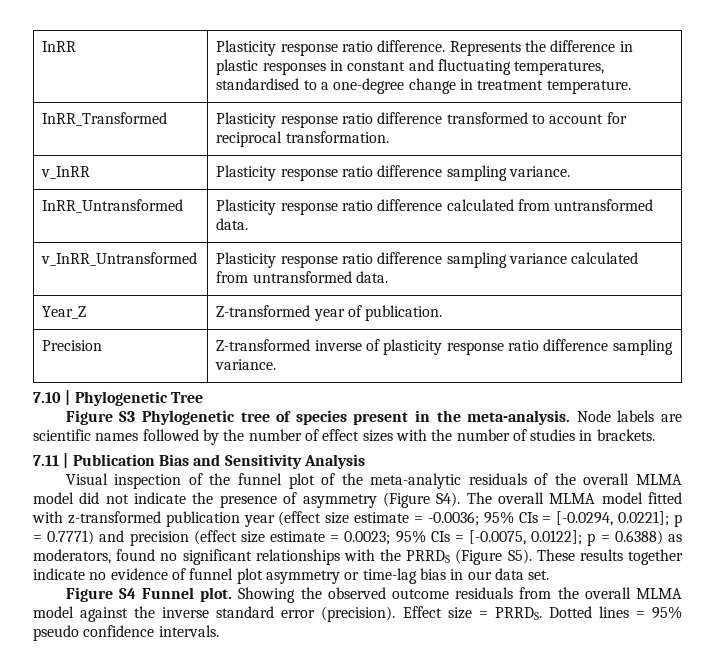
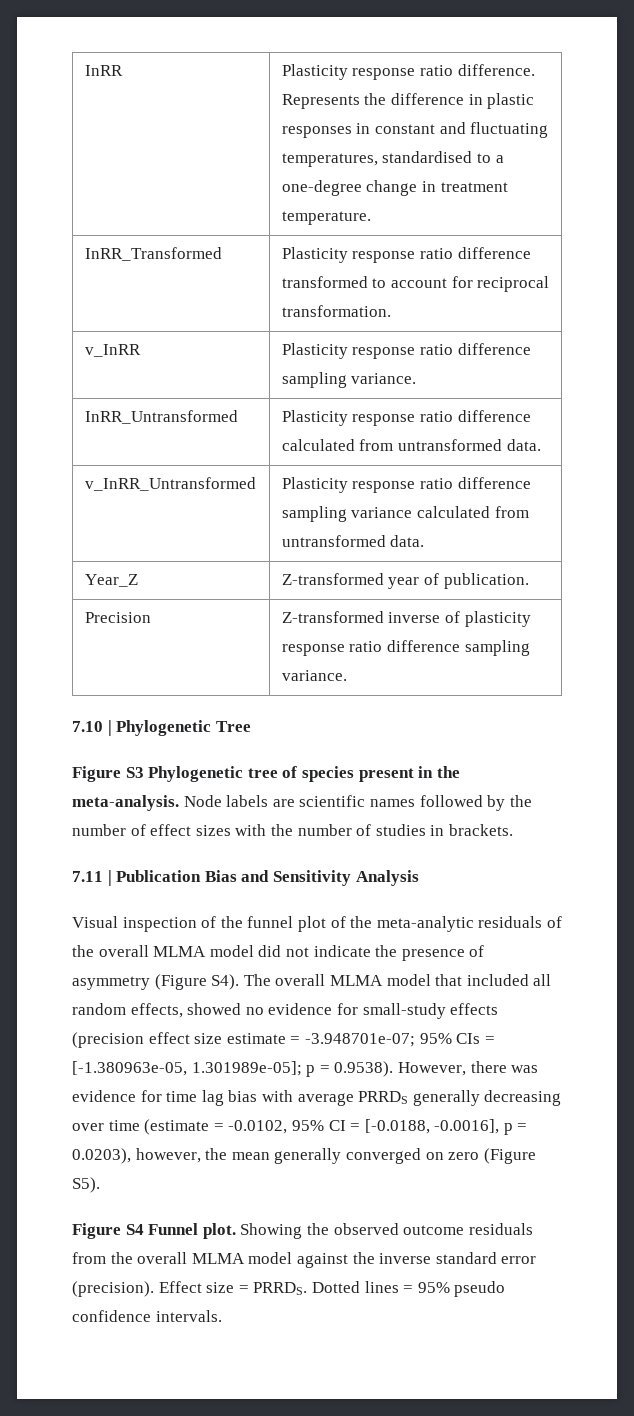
[648,492,682,504] [32,511,682,527] [33,530,682,546] [33,549,683,565] [33,568,550,584] fitted with z-transformed publication year (effect size estimate = -0.0036; 95% CIs = [-0.0294, 0.0221]; p = 0.7771) and precision (effect size estimate = 0.0023; 95% CIs = [-0.0075, 0.0122]; p = 0.6388) as moderators, found no significant relationships with the PRRDS (Figure S5). These results together indicate no evidence of funnel plot asymmetry or time-lag bias in our data set. -> [435,974,552,986] [72,1003,499,1019] [72,1032,495,1048] [72,1061,539,1077] [72,1090,562,1106] [72,1119,528,1135] [72,1148,536,1164] [72,1177,100,1193] that included all random effects, showed no evidence for small-study effects (precision effect size estimate = -3.948701e-07; 95% CIs = [-1.380963e-05, 1.301989e-05]; p = 0.9538). However, there was evidence for time lag bias with average PRRDS generally decreasing over time (estimate = -0.0102, 95% CI = [-0.0188, -0.0016], p = 0.0203), however, the mean generally converged on zero (Figure S5).

